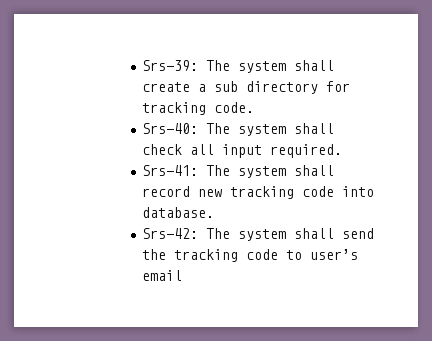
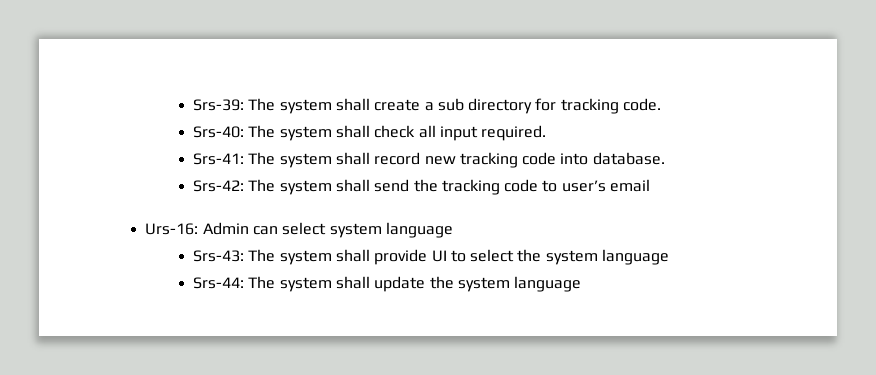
(182, 275) none -> [145,222,453,238] [192,249,670,265] [192,276,582,292] // Urs-16: Admin can select system language // Srs-43: The system shall provide UI to select the system language // Srs-44: The system shall update the system language

